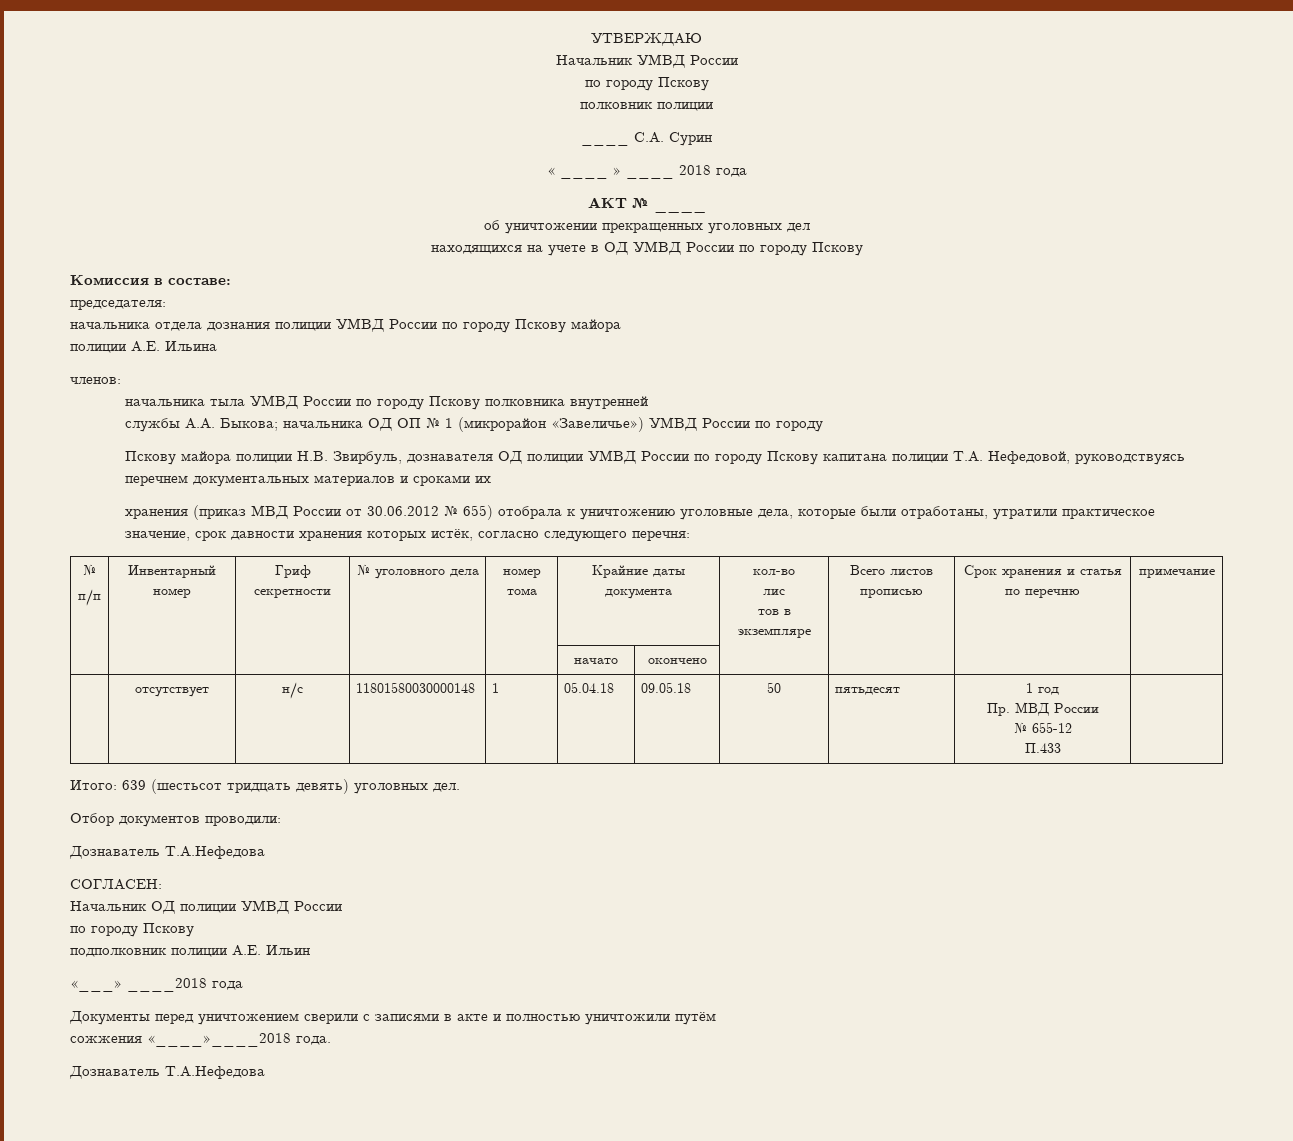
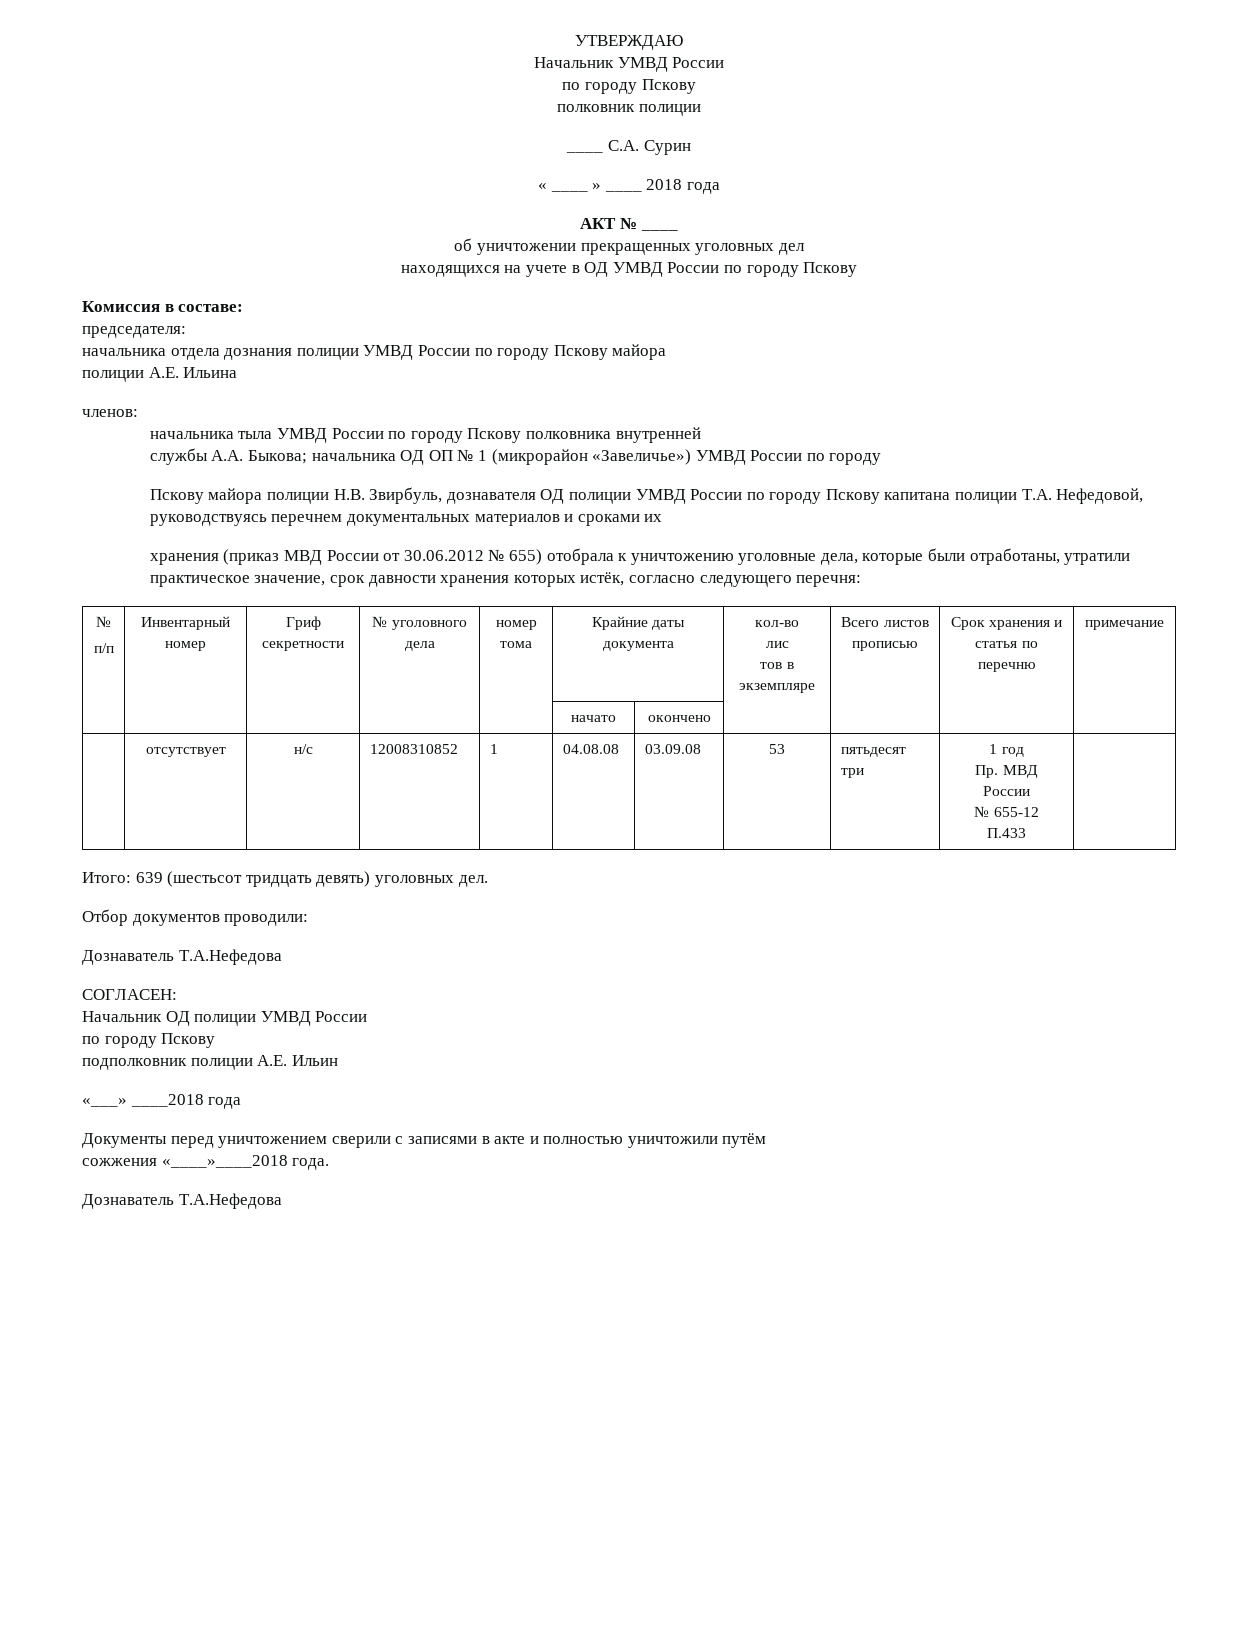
[356,682,476,693] [492,683,500,693] [564,682,615,693] [641,682,692,693] [767,682,781,693] 11801580030000148 | 1 | 05.04.18 | 09.05.18 | 50 -> [369,744,458,754] [489,744,498,754] [562,744,619,754] [644,744,701,754] [769,744,785,754] 12008310852 | 1 | 04.08.08 | 03.09.08 | 53
(901, 691) none -> [840,768,864,778] три

